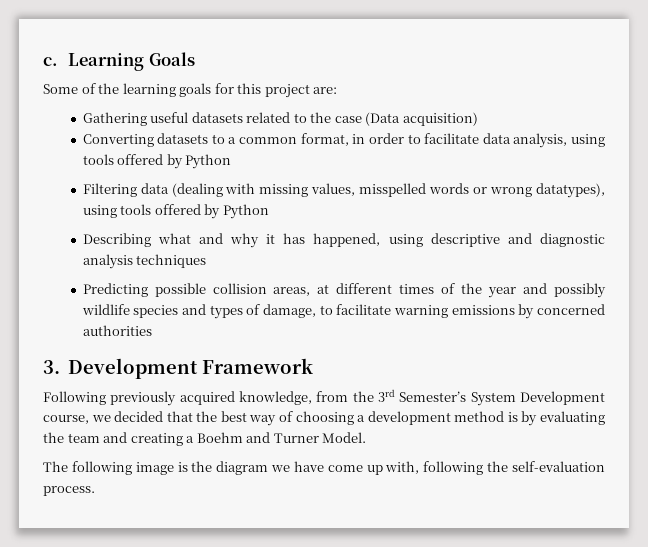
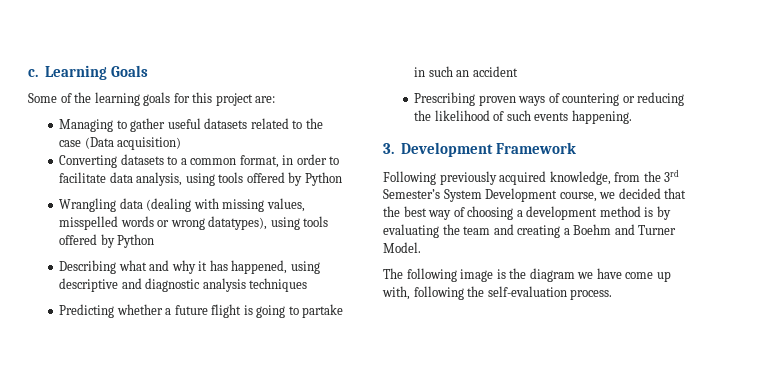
[82,112,147,126] Gathering -> [59,118,166,132] Managing to gather
[82,183,137,197] Filtering -> [59,198,117,212] Wrangling
[154,283,606,298] [81,304,606,319] [82,325,152,336] possible collision areas, at different times of the year and possibly wildlife species and types of damage, to facilitate warning emissions by concerned authorities -> [116,304,344,318] [414,66,518,77] [414,92,685,106] [414,110,632,124] whether a future flight is going to partake in such an accident // Prescribing proven ways of countering or reducing the likelihood of such events happening.

